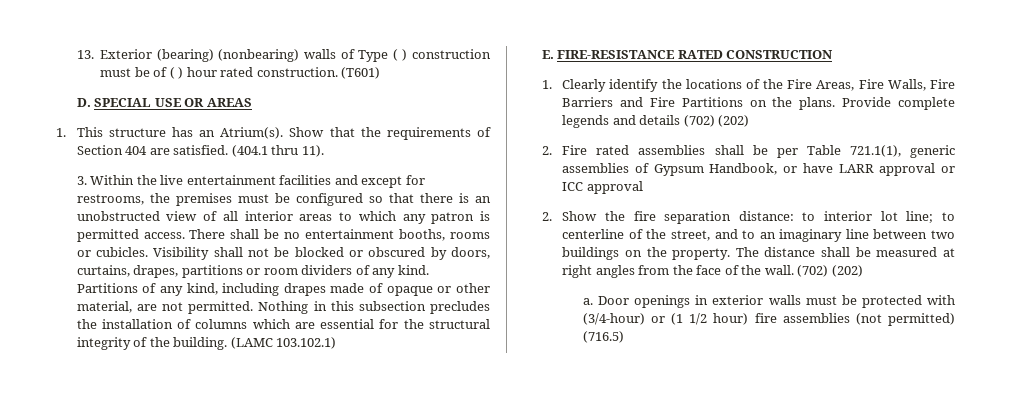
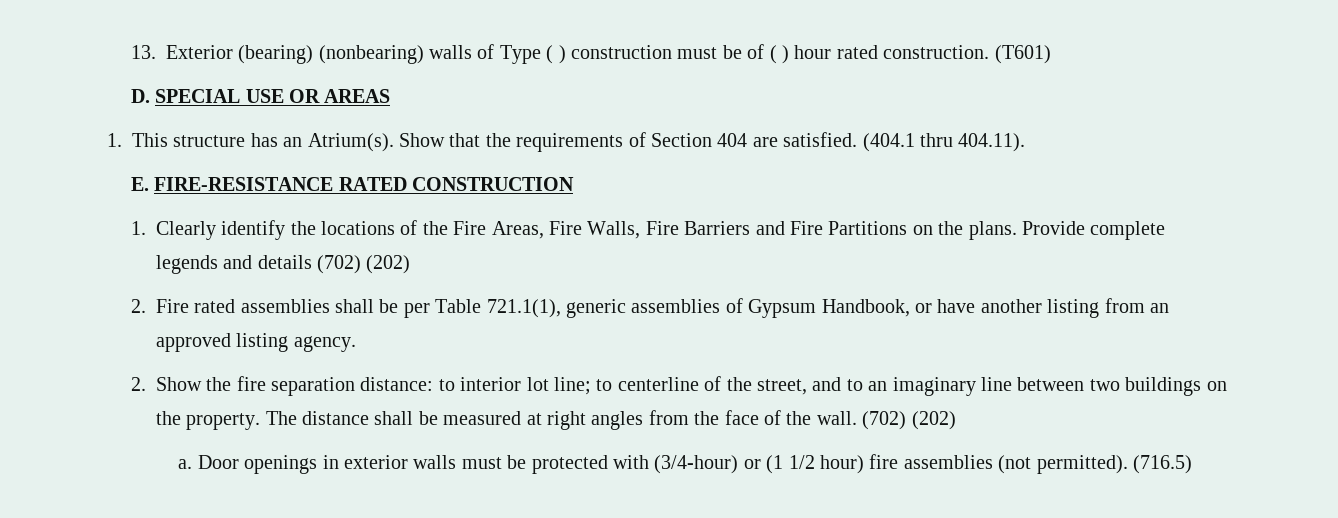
[301,145,324,157] [76,175,425,188] [76,193,491,206] [76,211,491,224] [76,229,490,242] [76,247,490,260] [76,265,429,278] [76,283,490,296] [76,301,491,314] [76,319,490,329] [76,337,337,350] 11). // 3. Within the live entertainment facilities and except for restrooms, the premises must be configured so that there is an unobstructed view of all interior areas to which any patron is permitted access. There shall be no entertainment booths, rooms or cubicles. Visibility shall not be blocked or obscured by doors, curtains, drapes, partitions or room dividers of any kind. Partitions of any kind, including drapes made of opaque or other material, are not permitted. Nothing in this subsection precludes the installation of columns which are essential for the structural integrity of the building. (LAMC 103.102.1) -> [958,133,1026,152] 404.11).
[838,163,955,176] [562,181,643,194] LARR approval or ICC approval -> [980,298,1169,318] [155,333,356,352] another listing from an approved listing agency.
[888,313,955,326] permitted) -> [1036,455,1128,474] permitted).

